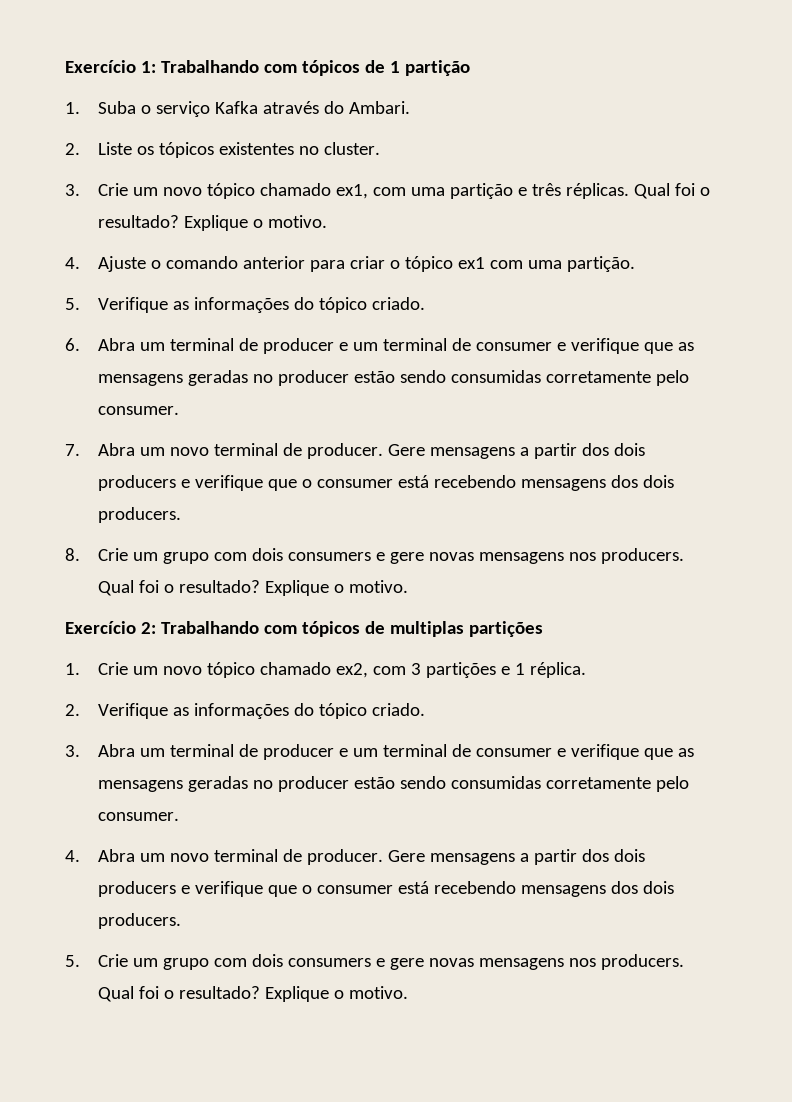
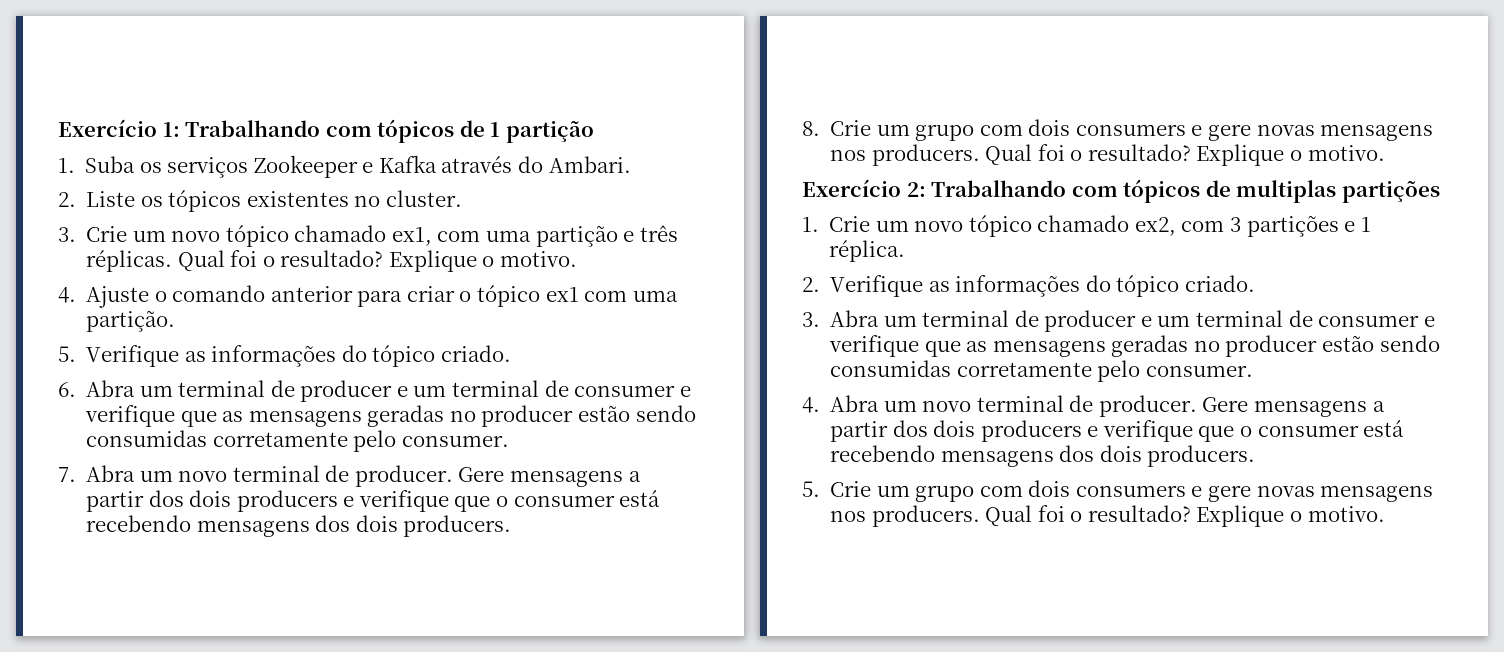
[140,101,210,117] o serviço -> [139,155,374,178] os serviços Zookeeper e

